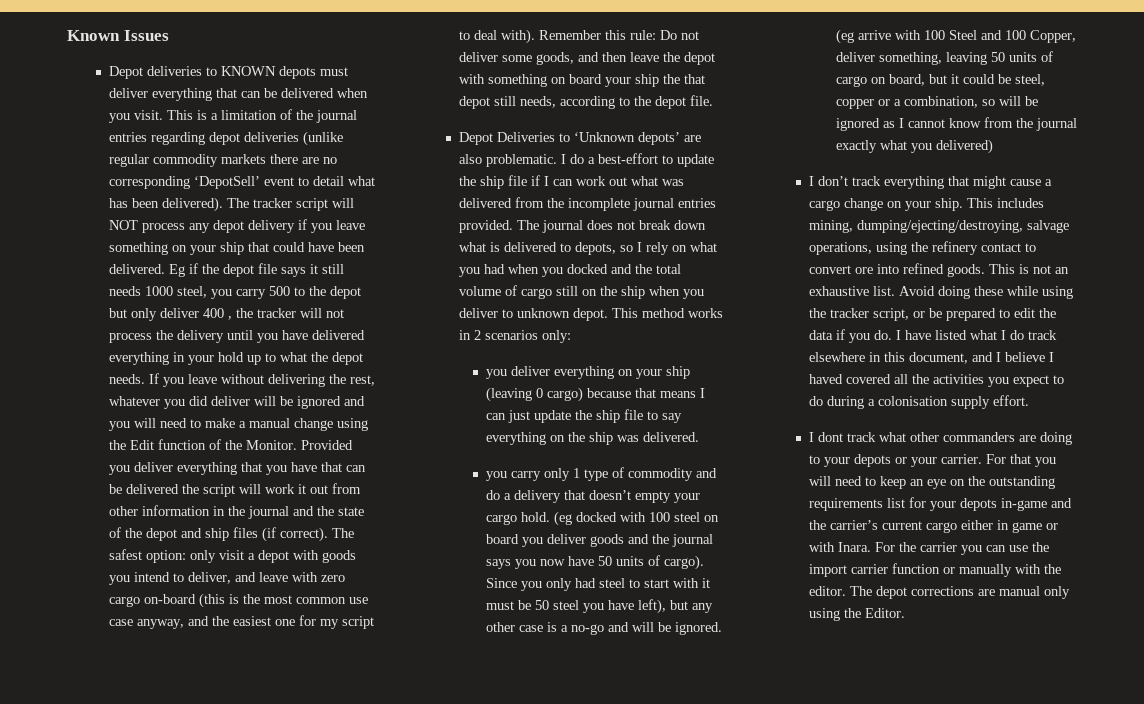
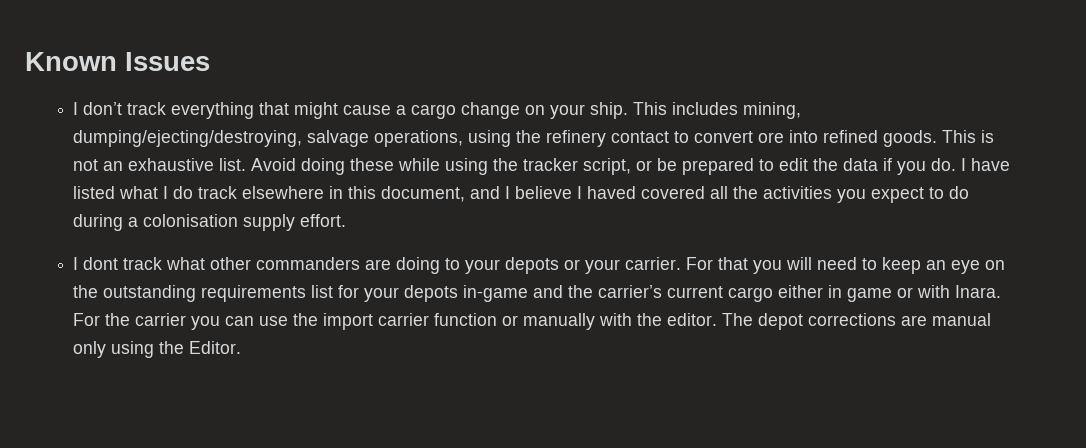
[109,66,349,79] [109,88,369,101] [109,109,358,123] [109,131,344,146] [109,154,338,167] [109,176,376,189] [109,197,355,212] [109,219,366,233] [109,242,366,255] [109,263,345,277] [109,286,362,299] [109,308,345,321] [109,330,366,343] [109,352,364,365] [109,373,376,387] [109,396,366,409] [109,418,369,431] [109,439,354,450] [109,462,367,475] [109,483,362,497] [109,505,365,519] [109,527,355,542] [109,549,357,563] [109,572,346,585] [109,593,369,608] [109,615,375,629] [459,29,700,44] [459,52,716,65] [459,74,706,87] [459,95,714,109] [459,132,702,145] [459,153,715,167] [459,175,685,189] [459,197,717,211] [459,220,707,233] [459,242,718,255] [459,264,682,277] [459,285,705,299] [459,308,724,321] [459,330,572,343] [485,366,690,379] [485,387,705,402] [485,409,682,423] [485,432,699,445] [485,467,717,481] [485,490,700,503] [485,511,719,526] [485,534,713,547] [485,555,704,570] [485,578,710,591] [485,599,713,614] [485,622,722,635] [835,29,1076,44] [835,51,1053,65] [835,74,1045,87] [835,96,1038,109] [835,117,1077,131] [835,139,993,154] // Depot deliveries to KNOWN depots must deliver everything that can be delivered when you visit. This is a limitation of the journal entries regarding depot deliveries (unlike regular commodity markets there are no corresponding ‘DepotSell’ event to detail what has been delivered). The tracker script will NOT process any depot delivery if you leave something on your ship that could have been delivered. Eg if the depot file says it still needs 1000 steel, you carry 500 to the depot but only deliver 400 , the tracker will not process the delivery until you have delivered everything in your hold up to what the depot needs. If you leave without delivering the rest, whatever you did deliver will be ignored and you will need to make a manual change using the Edit function of the Monitor. Provided you deliver everything that you have that can be delivered the script will work it out from other information in the journal and the state of the depot and ship files (if correct). The safest option: only visit a depot with goods you intend to deliver, and leave with zero cargo on-board (this is the most common use case anyway, and the easiest one for my script to deal with). Remember this rule: Do not deliver some goods, and then leave the depot with something on board your ship the that depot still needs, according to the depot file. // Depot Deliveries to ‘Unknown depots’ are also problematic. I do a best-effort to update the ship file if I can work out what was delivered from the incomplete journal entries provided. The journal does not break down what is delivered to depots, so I rely on what you had when you docked and the total volume of cargo still on the ship when you deliver to unknown depot. This method works in 2 scenarios only: // you deliver everything on your ship (leaving 0 cargo) because that means I can just update the ship file to say everything on the ship was delivered. // you carry only 1 type of commodity and do a delivery that doesn’t empty your cargo hold. (eg docked with 100 steel on board you deliver goods and the journal says you now have 50 units of cargo). Since you only had steel to start with it must be 50 steel you have left), but any other case is a no-go and will be ignored. (eg arrive with 100 Steel and 100 Copper, deliver something, leaving 50 units of cargo on board, but it could be steel, copper or a combination, so will be ignored as I cannot know from the journal exactly what you delivered) -> (210, 61) none

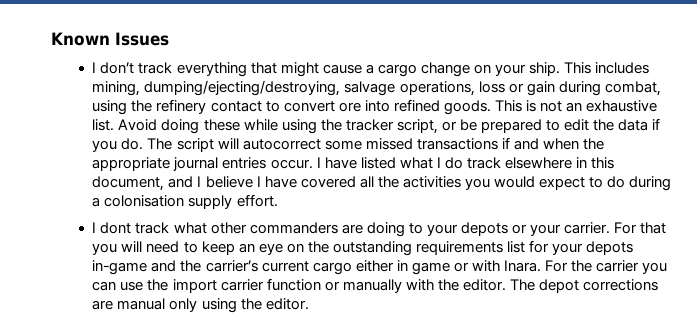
(464, 138) none -> [478,81,661,96] loss or gain during combat,
(957, 164) none -> [147,137,604,152] [92,157,313,171] The script will autocorrect some missed transactions if and when the appropriate journal entries occur.
[587,186,637,199] haved -> [264,176,297,188] have
(867, 196) none -> [493,176,535,188] would
[189,341,242,354] Editor. -> [265,298,309,310] editor.

